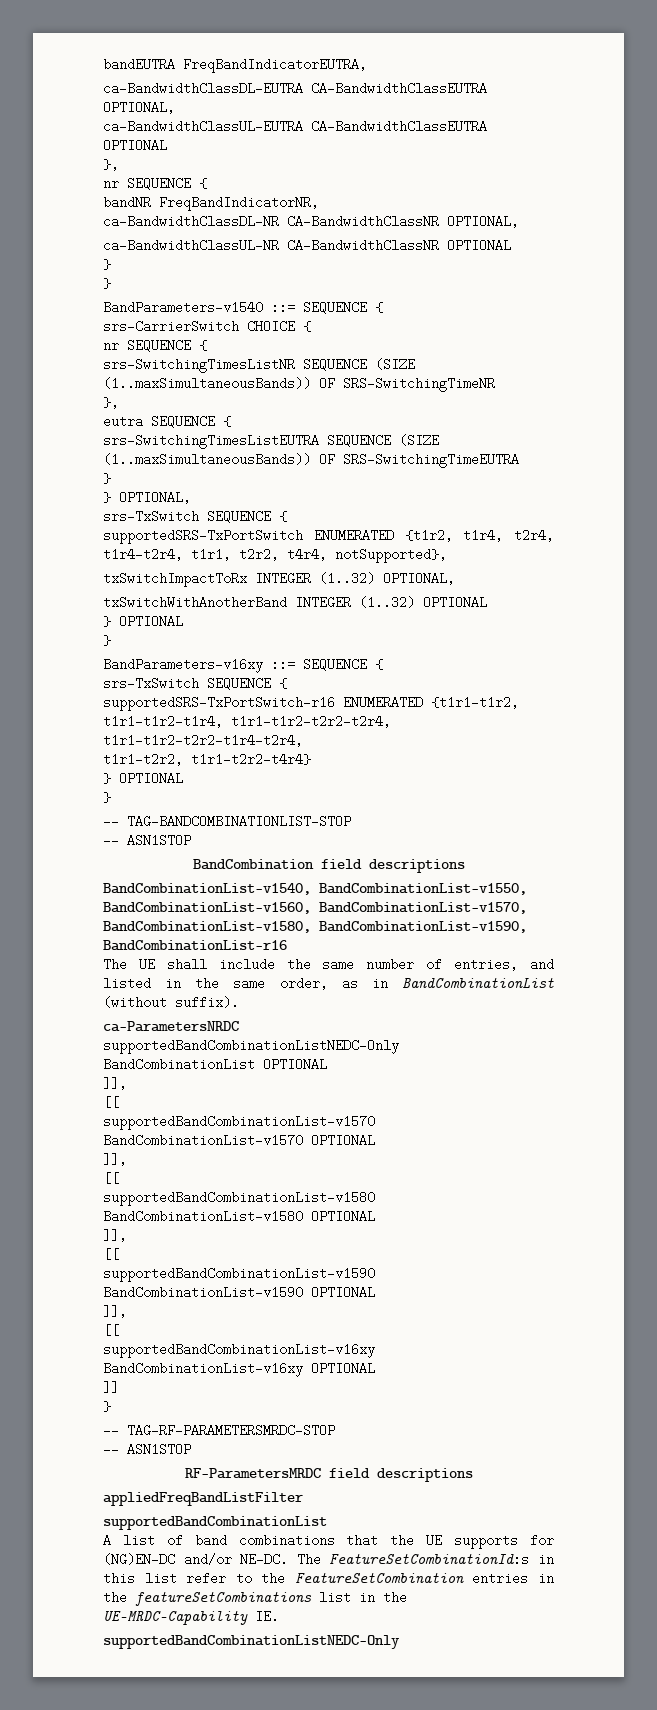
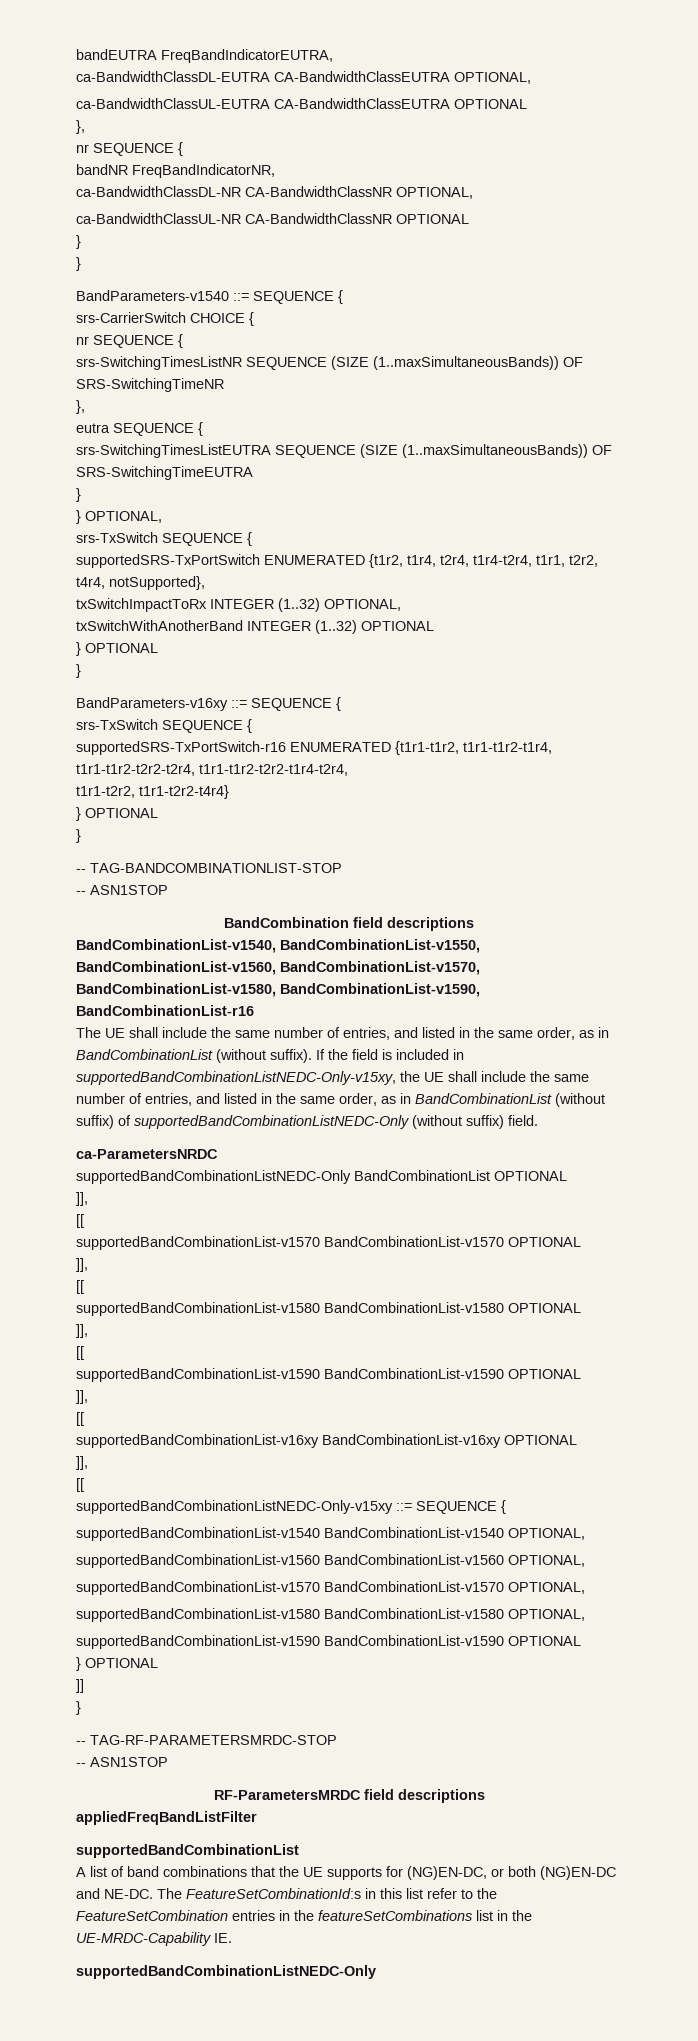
(239, 1002) none -> [316,1049,464,1060] [76,1071,589,1085] [76,1093,605,1107] [76,1115,538,1129] If the field is included in supportedBandCombinationListNEDC-Only-v15xy, the UE shall include the same number of entries, and listed in the same order, as in BandCombinationList (without suffix) of supportedBandCombinationListNEDC-Only (without suffix) field.
(375, 1368) none -> [76,1456,88,1470] [76,1478,84,1492] [76,1500,506,1514] [76,1527,585,1541] [76,1554,585,1568] [76,1581,585,1595] [76,1608,585,1622] [76,1635,581,1649] [76,1657,158,1671] // ]], // [[ // supportedBandCombinationListNEDC-Only-v15xy ::= SEQUENCE { // supportedBandCombinationList-v1540 BandCombinationList-v1540 OPTIONAL, // supportedBandCombinationList-v1560 BandCombinationList-v1560 OPTIONAL, // supportedBandCombinationList-v1570 BandCombinationList-v1570 OPTIONAL, // supportedBandCombinationList-v1580 BandCombinationList-v1580 OPTIONAL, // supportedBandCombinationList-v1590 BandCombinationList-v1590 OPTIONAL // } OPTIONAL
[103,1553,232,1566] (NG)EN-DC and/or -> [407,1866,616,1880] [76,1888,100,1899] (NG)EN-DC, or both (NG)EN-DC and

